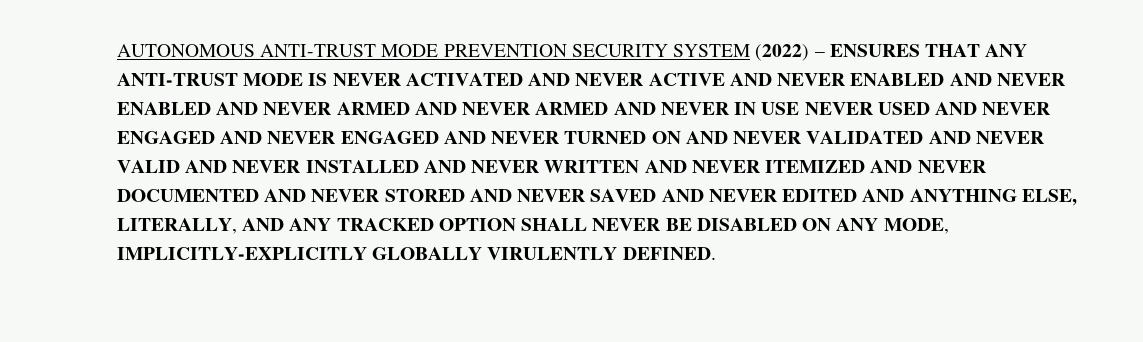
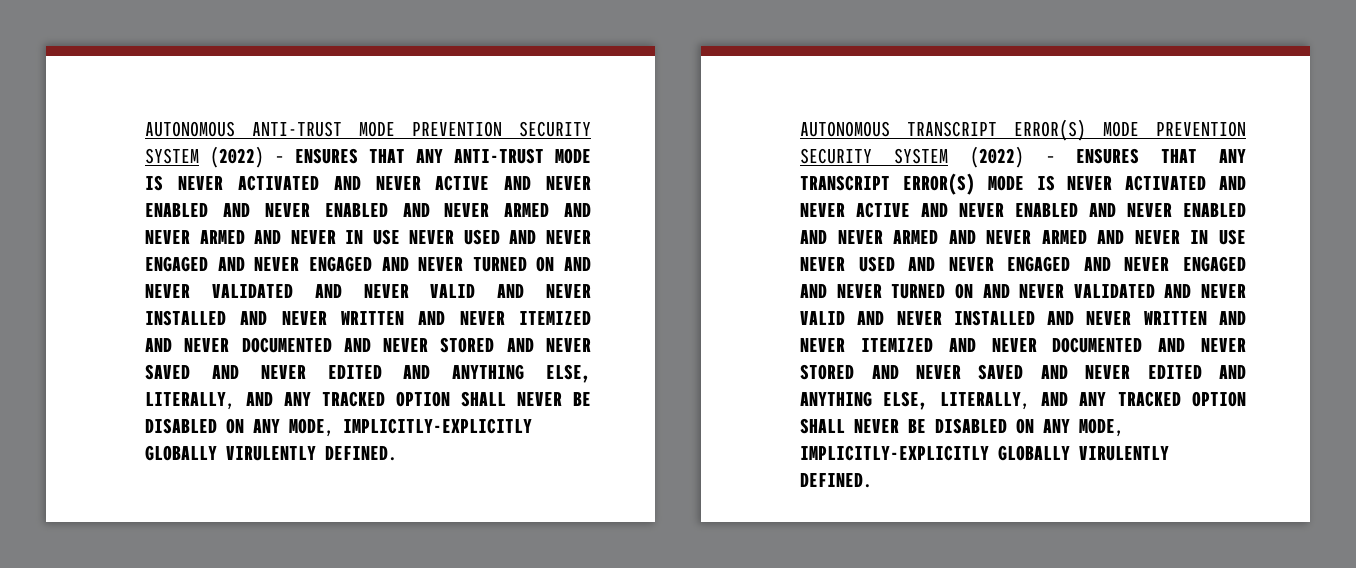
(716, 253) none -> [800,119,1246,141] [800,146,1246,168] [800,173,1246,195] [800,202,1246,218] [800,229,1246,245] [800,256,1246,272] [800,283,1246,299] [800,310,1246,326] [800,337,1246,353] [800,364,1246,380] [800,391,1246,410] [800,418,1125,437] [800,445,1170,461] [800,473,873,488] // AUTONOMOUS TRANSCRIPT ERROR(S) MODE PREVENTION SECURITY SYSTEM (2022) – ENSURES THAT ANY TRANSCRIPT ERROR(S) MODE IS NEVER ACTIVATED AND NEVER ACTIVE AND NEVER ENABLED AND NEVER ENABLED AND NEVER ARMED AND NEVER ARMED AND NEVER IN USE NEVER USED AND NEVER ENGAGED AND NEVER ENGAGED AND NEVER TURNED ON AND NEVER VALIDATED AND NEVER VALID AND NEVER INSTALLED AND NEVER WRITTEN AND NEVER ITEMIZED AND NEVER DOCUMENTED AND NEVER STORED AND NEVER SAVED AND NEVER EDITED AND ANYTHING ELSE, LITERALLY, AND ANY TRACKED OPTION SHALL NEVER BE DISABLED ON ANY MODE, IMPLICITLY-EXPLICITLY GLOBALLY VIRULENTLY DEFINED.

